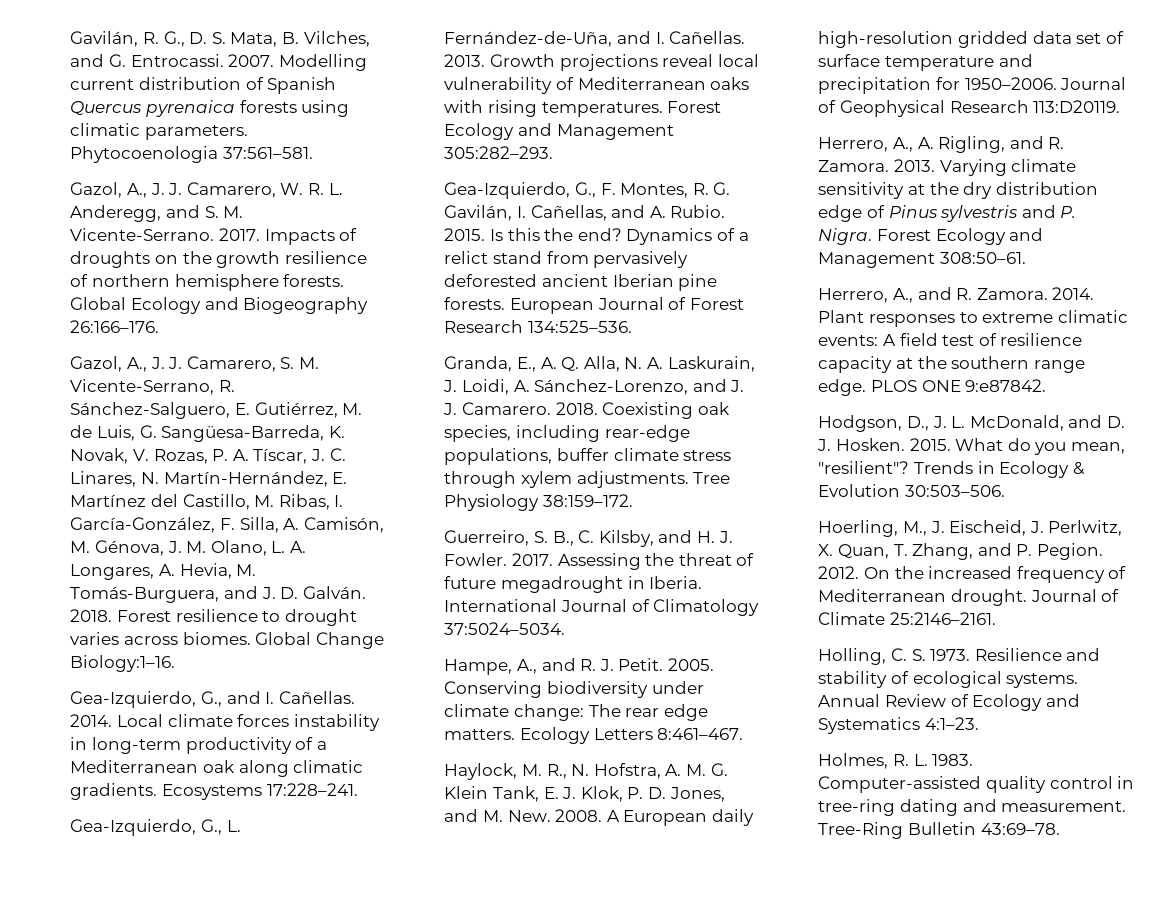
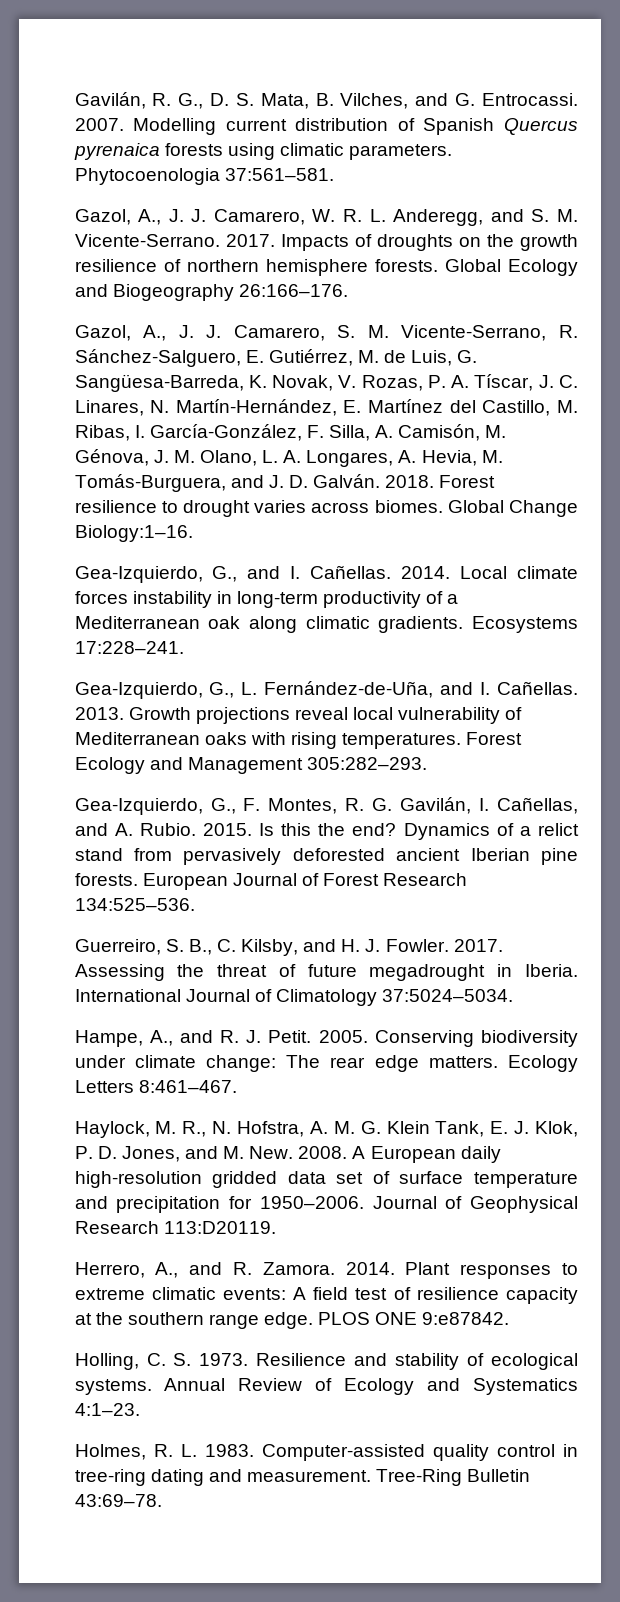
[444,356,755,372] [443,379,745,395] [443,402,730,419] [444,425,690,442] [444,448,732,465] [444,471,731,488] [444,494,634,511] // Granda, E., A. Q. Alla, N. A. Laskurain, J. Loidi, A. Sánchez-Lorenzo, and J. J. Camarero. 2018. Coexisting oak species, including rear-edge populations, buffer climate stress through xylem adjustments. Tree Physiology 38:159–172. -> (195, 904) none
[818,136,1065,153] [818,159,1077,176] [818,182,1098,199] [818,205,1077,222] [818,228,1044,245] [818,252,1027,268] // Herrero, A., A. Rigling, and R. Zamora. 2013. Varying climate sensitivity at the dry distribution edge of Pinus sylvestris and P. Nigra. Forest Ecology and Management 308:50–61. -> (276, 1227) none
[818,415,1126,432] [817,438,1126,455] [818,461,1085,478] [818,484,1006,497] [818,520,1123,537] [818,543,1104,560] [818,566,1127,583] [818,589,1120,606] [818,612,997,625] // Hodgson, D., J. L. McDonald, and D. J. Hosken. 2015. What do you mean, "resilient"? Trends in Ecology & Evolution 30:503–506. // Hoerling, M., J. Eischeid, J. Perlwitz, X. Quan, T. Zhang, and P. Pegion. 2012. On the increased frequency of Mediterranean drought. Journal of Climate 25:2146–2161. -> (510, 1318) none

